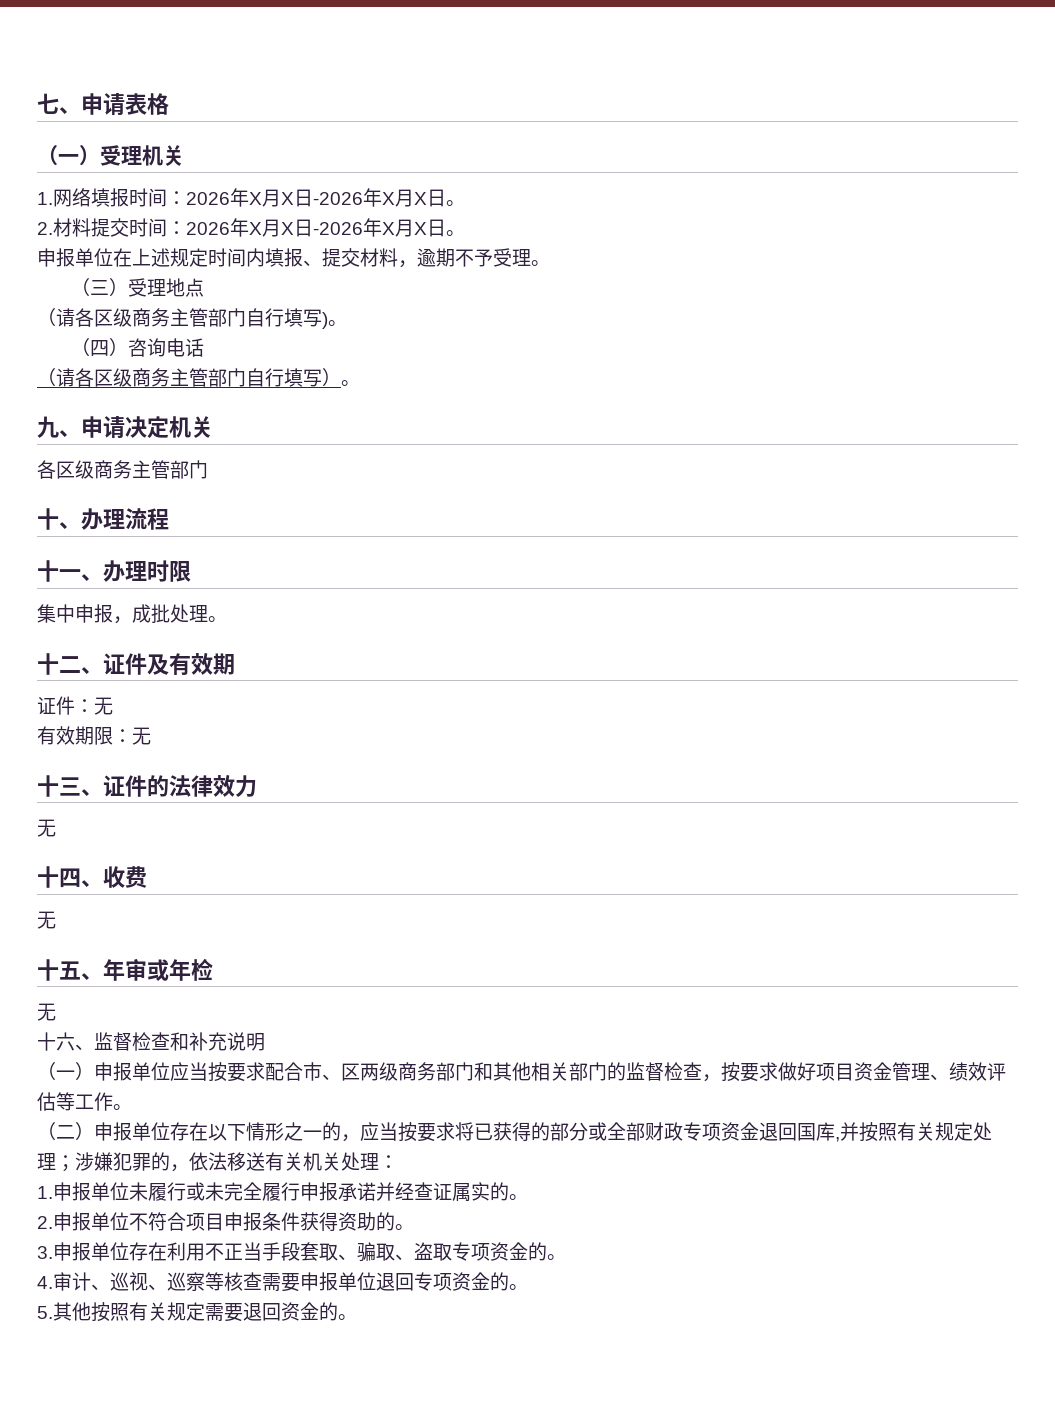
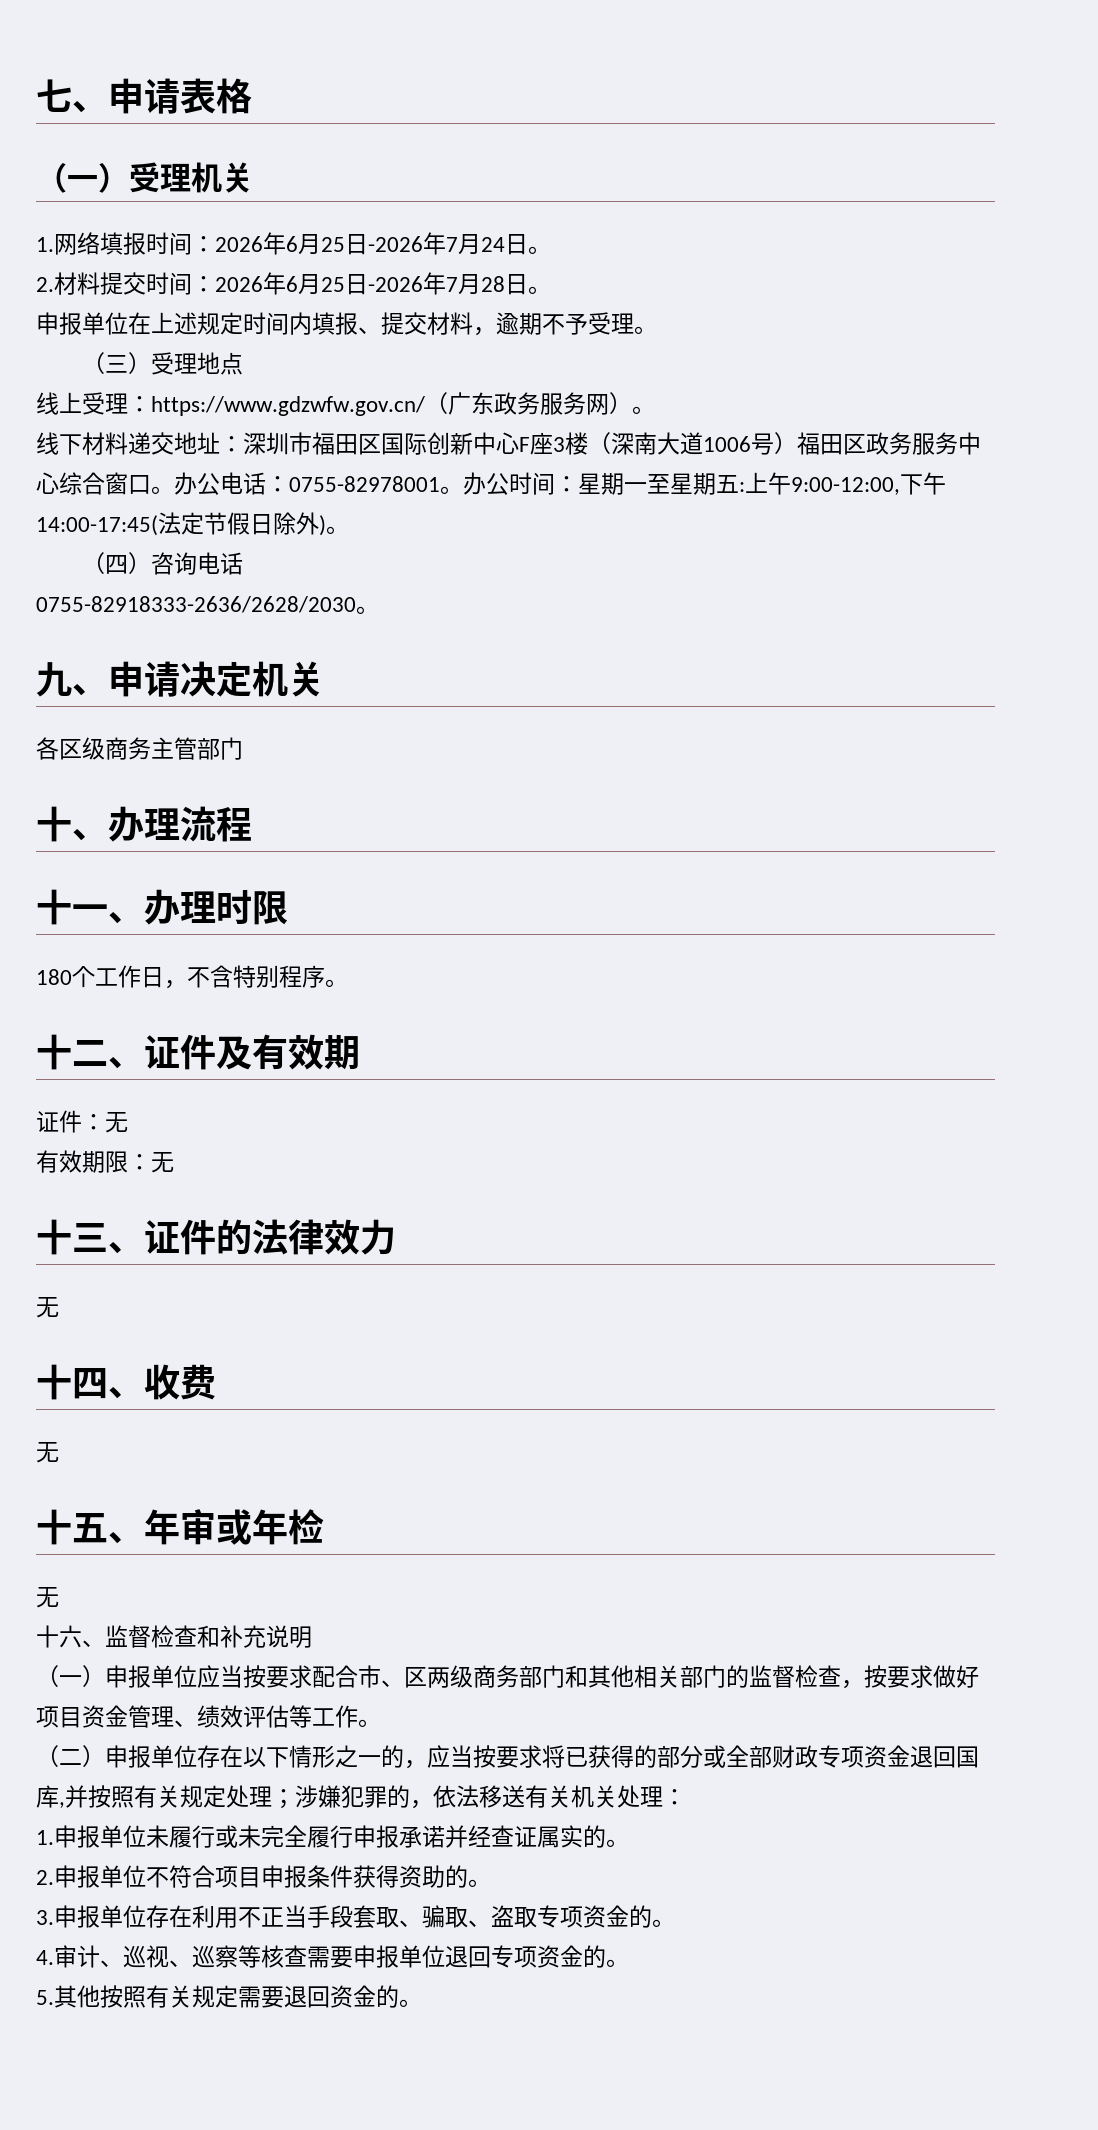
[249,188,427,207] X月X日-2026年X月X -> [286,232,505,255] 6月25日-2026年7月24
[249,218,427,237] X月X日-2026年X月X -> [286,272,505,295] 6月25日-2026年7月28
[37,308,322,327] （请各区级商务主管部门自行填写 -> [36,392,655,416] [36,432,981,455] [36,472,946,495] [36,512,319,536] 线上受理：https://www.gdzwfw.gov.cn/（广东政务服务网）。 // 线下材料递交地址：深圳市福田区国际创新中心F座3楼（深南大道1006号）福田区政务服务中心综合窗口。办公电话：0755-82978001。办公时间：星期一至星期五:上午9:00-12:00,下午14:00-17:45(法定节假日除外
[37,368,341,387] （请各区级商务主管部门自行填写） -> [36,596,356,613] 0755-82918333-2636/2628/2030
[37,604,208,624] 集中申报，成批处理 -> [36,965,325,989] 180个工作日，不含特别程序

